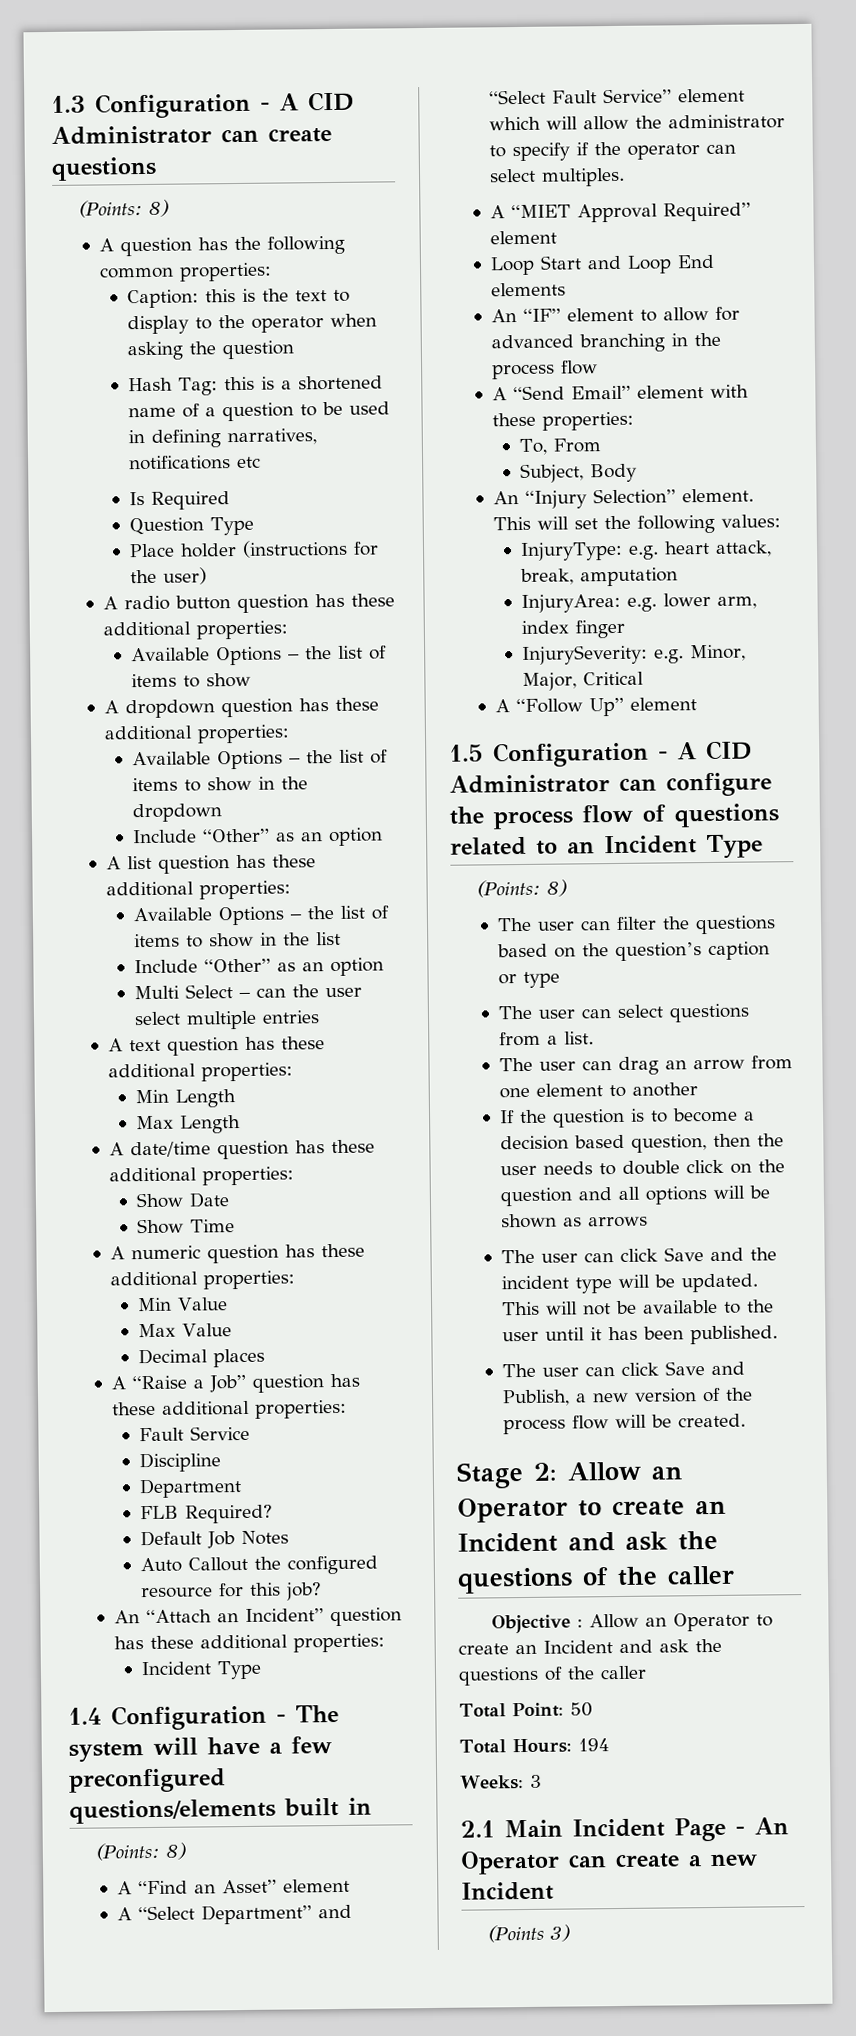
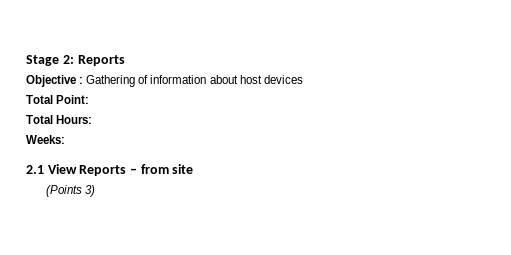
[51,91,355,119] [51,125,332,145] [51,156,157,181] [78,199,170,218] [99,235,346,257] [99,262,273,282] [126,288,350,309] [126,313,377,335] [126,340,294,361] [127,375,383,396] [127,401,390,422] [127,428,317,448] [128,455,261,471] [128,491,230,510] [128,516,254,536] [128,539,379,558] [129,567,207,585] [103,593,396,614] [103,620,289,640] [130,645,387,666] [130,672,251,688] [104,697,380,719] [104,724,291,744] [131,749,388,770] [131,776,308,792] [131,803,222,823] [131,827,383,847] [106,854,317,874] [106,880,292,900] [132,905,389,926] [133,931,341,948] [133,957,384,977] [133,984,362,1000] [133,1010,320,1030] [108,1036,326,1056] [108,1062,294,1082] [134,1089,236,1108] [135,1115,241,1134] [109,1139,376,1160] [109,1166,295,1186] [135,1192,230,1209] [136,1218,235,1235] [110,1243,366,1264] [110,1270,296,1290] [136,1297,228,1312] [137,1323,232,1338] [137,1348,265,1368] [111,1373,361,1393] [112,1399,348,1419] [138,1425,250,1442] [138,1452,221,1473] [138,1478,242,1499] [139,1504,273,1524] [139,1530,289,1549] [139,1555,378,1575] [140,1582,322,1601] [114,1607,403,1627] [114,1633,386,1653] [140,1660,262,1680] [68,1704,339,1731] [68,1736,332,1763] [68,1768,226,1793] [69,1797,372,1824] [95,1842,187,1861] [117,1878,351,1895] [117,1904,353,1925] [489,88,746,105] [489,114,786,131] [489,141,737,162] [489,167,626,187] [490,202,752,223] [490,230,558,245] [490,254,716,276] [491,282,567,297] [491,306,741,323] [491,332,722,353] [492,360,599,380] [492,384,750,401] [492,411,635,431] [518,438,601,455] [519,463,637,483] [493,488,755,509] [493,514,782,534] [519,540,772,561] [519,567,678,587] [520,592,757,613] [520,619,625,639] [521,644,746,665] [521,671,644,691] [495,697,698,717] [449,740,753,768] [449,772,772,797] [449,803,779,830] [450,834,763,860] [476,879,568,898] [497,915,777,935] [497,941,771,962] [498,971,561,988] [498,1003,751,1023] [499,1031,595,1047] [499,1055,794,1075] [499,1082,699,1099] [499,1107,756,1128] [500,1133,785,1153] [500,1159,786,1176] [500,1185,771,1207] [501,1213,649,1229] [501,1247,778,1264] [501,1273,759,1294] [502,1299,775,1316] [502,1325,779,1345] [502,1361,746,1378] [502,1387,754,1407] [503,1413,747,1435] [456,1461,682,1489] [457,1497,726,1523] [457,1530,718,1553] [457,1565,735,1594] [490,1612,773,1634] [458,1638,722,1655] [458,1665,647,1686] 1.3 Configuration - A CID Administrator can create questions // (Points: 8) // A question has the following common properties: // Caption: this is the text to display to the operator when asking the question // Hash Tag: this is a shortened name of a question to be used in defining narratives, notifications etc // Is Required // Question Type // Place holder (instructions for the user) // A radio button question has these additional properties: // Available Options – the list of items to show // A dropdown question has these additional properties: // Available Options – the list of items to show in the dropdown // Include “Other” as an option // A list question has these additional properties: // Available Options – the list of items to show in the list // Include “Other” as an option // Multi Select – can the user select multiple entries // A text question has these additional properties: // Min Length // Max Length // A date/time question has these additional properties: // Show Date // Show Time // A numeric question has these additional properties: // Min Value // Max Value // Decimal places // A “Raise a Job” question has these additional properties: // Fault Service // Discipline // Department // FLB Required? // Default Job Notes // Auto Callout the configured resource for this job? // An “Attach an Incident” question has these additional properties: // Incident Type // 1.4 Configuration - The system will have a few preconfigured questions/elements built in // (Points: 8) // A “Find an Asset” element // A “Select Department” and “Select Fault Service” element which will allow the administrator to specify if the operator can select multiples. // A “MIET Approval Required” element // Loop Start and Loop End elements // An “IF” element to allow for advanced branching in the process flow // A “Send Email” element with these properties: // To, From // Subject, Body // An “Injury Selection” element. This will set the following values: // InjuryType: e.g. heart attack, break, amputation // InjuryArea: e.g. lower arm, index finger // InjurySeverity: e.g. Minor, Major, Critical // A “Follow Up” element // 1.5 Configuration - A CID Administrator can configure the process flow of questions related to an Incident Type // (Points: 8) // The user can filter the questions based on the question’s caption or type // The user can select questions from a list. // The user can drag an arrow from one element to another // If the question is to become a decision based question, then the user needs to double click on the question and all options will be shown as arrows // The user can click Save and the incident type will be updated. This will not be available to the user until it has been published. // The user can click Save and Publish, a new version of the process flow will be created. // Stage 2: Allow an Operator to create an Incident and ask the questions of the caller // Objective : Allow an Operator to create an Incident and ask the questions of the caller -> [26,55,125,66] [26,75,303,87] Stage 2: Reports // Objective : Gathering of information about host devices
[569,1702,593,1717] 50 -> (90, 99) none
[577,1738,609,1752] 194 -> (93, 119) none
[529,1774,542,1788] 3 -> (65, 139) none
[504,1817,789,1842] [460,1850,758,1875] [461,1881,554,1901] Main Incident Page - An Operator can create a new Incident -> [47,164,194,176] View Reports – from site

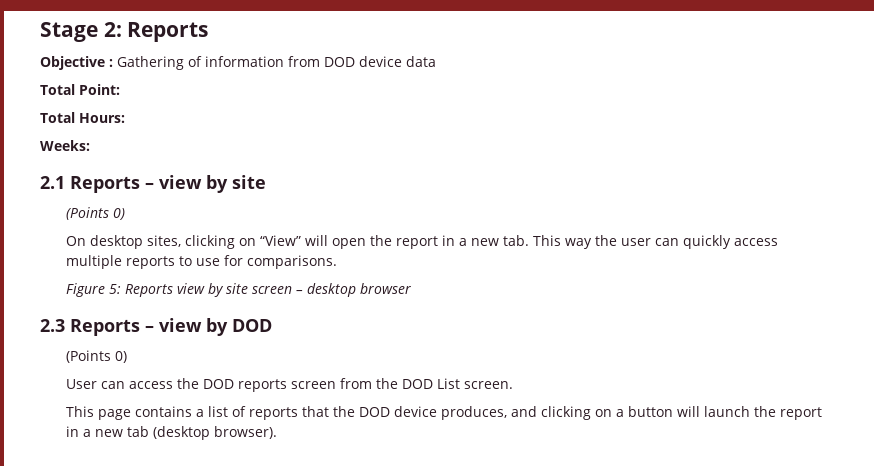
[209,75,303,84] about host devices -> [288,56,436,67] from DOD device data
[47,164,169,176] View Reports – from -> [70,175,228,193] Reports – view by
[84,185,95,197] 3) -> [112,208,125,220] [65,235,778,249] [65,255,337,269] [65,283,411,297] [40,318,272,336] [65,350,127,363] [65,378,513,392] [65,406,822,420] [65,426,277,440] 0) // On desktop sites, clicking on “View” will open the report in a new tab. This way the user can quickly access multiple reports to use for comparisons. // Figure 5: Reports view by site screen – desktop browser // 2.3 Reports – view by DOD // (Points 0) // User can access the DOD reports screen from the DOD List screen. // This page contains a list of reports that the DOD device produces, and clicking on a button will launch the report in a new tab (desktop browser).

